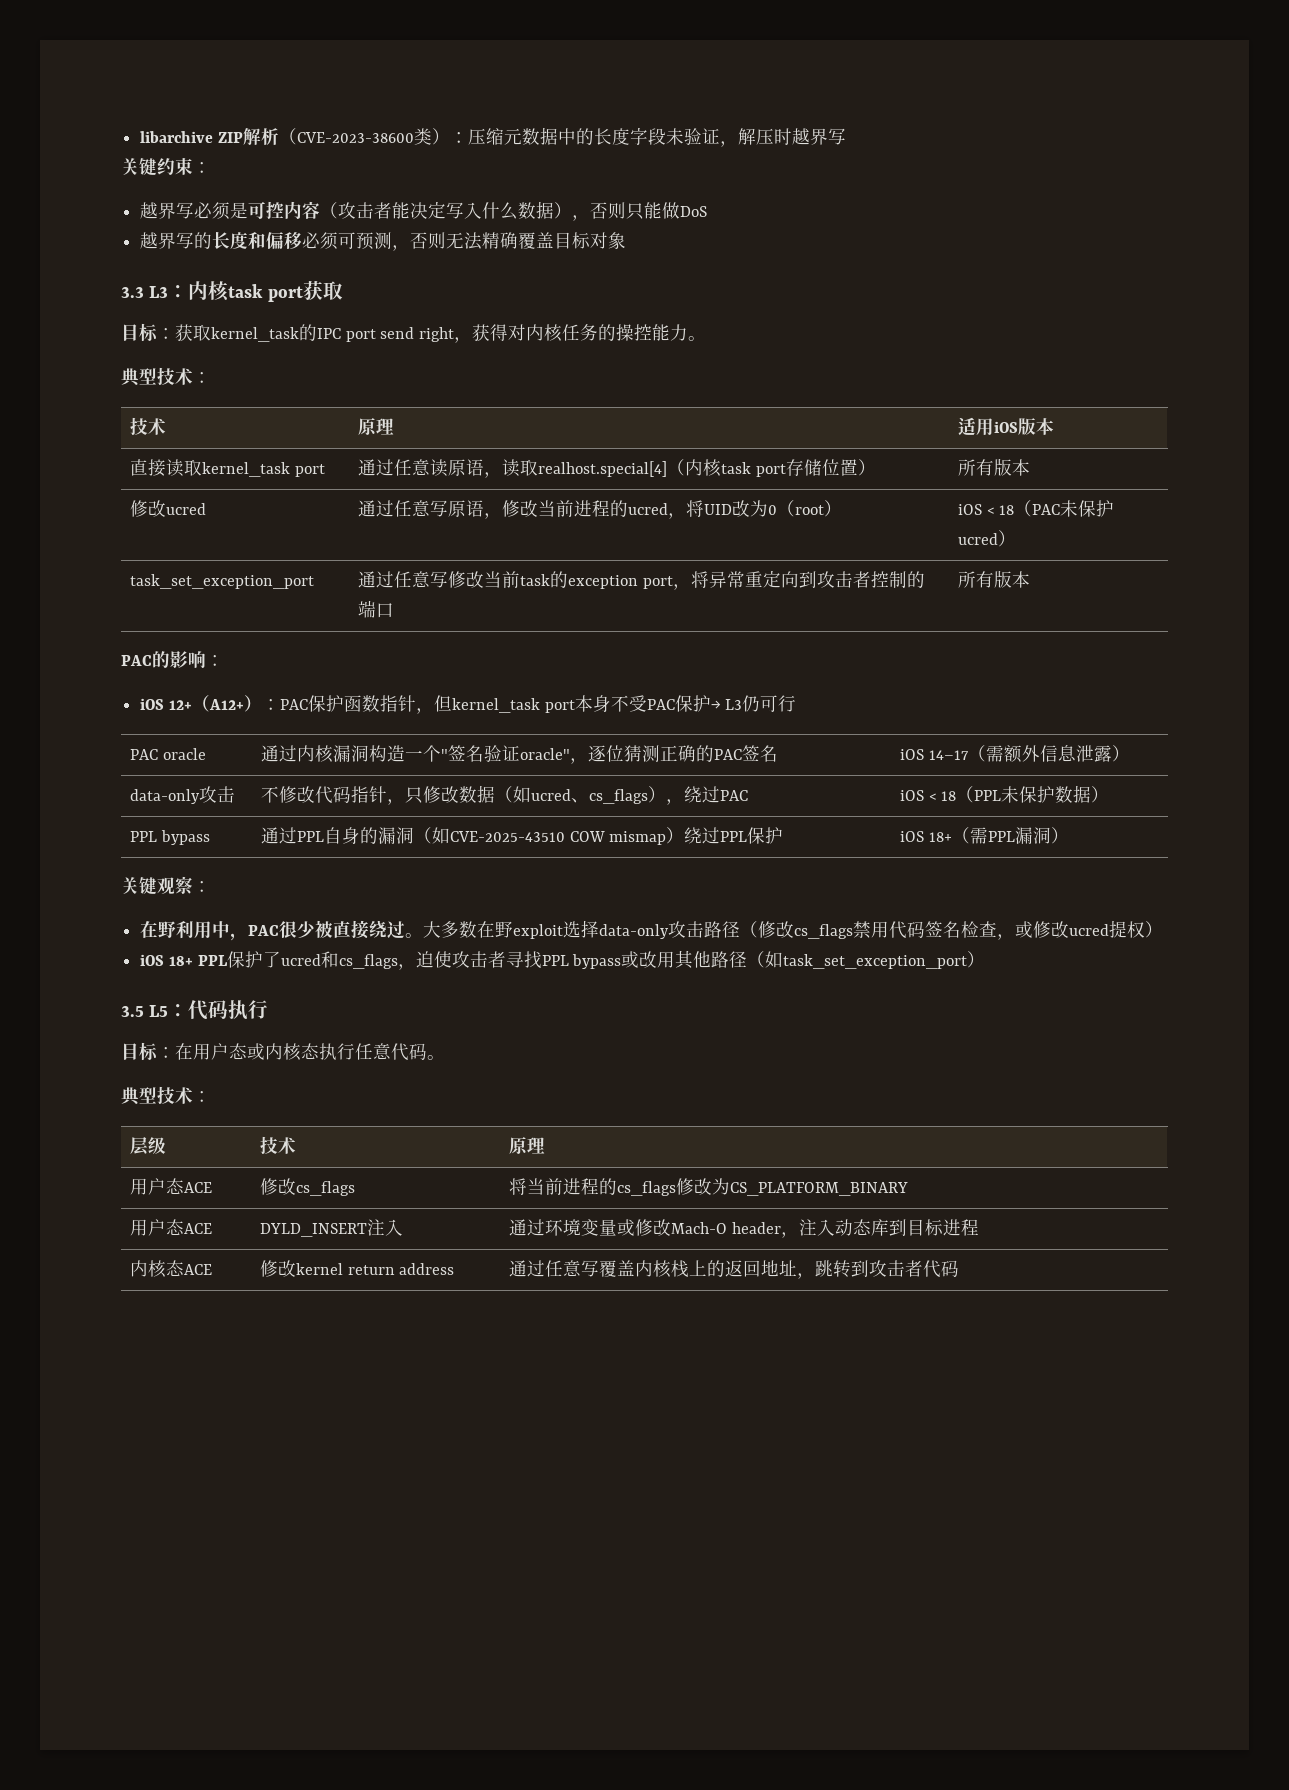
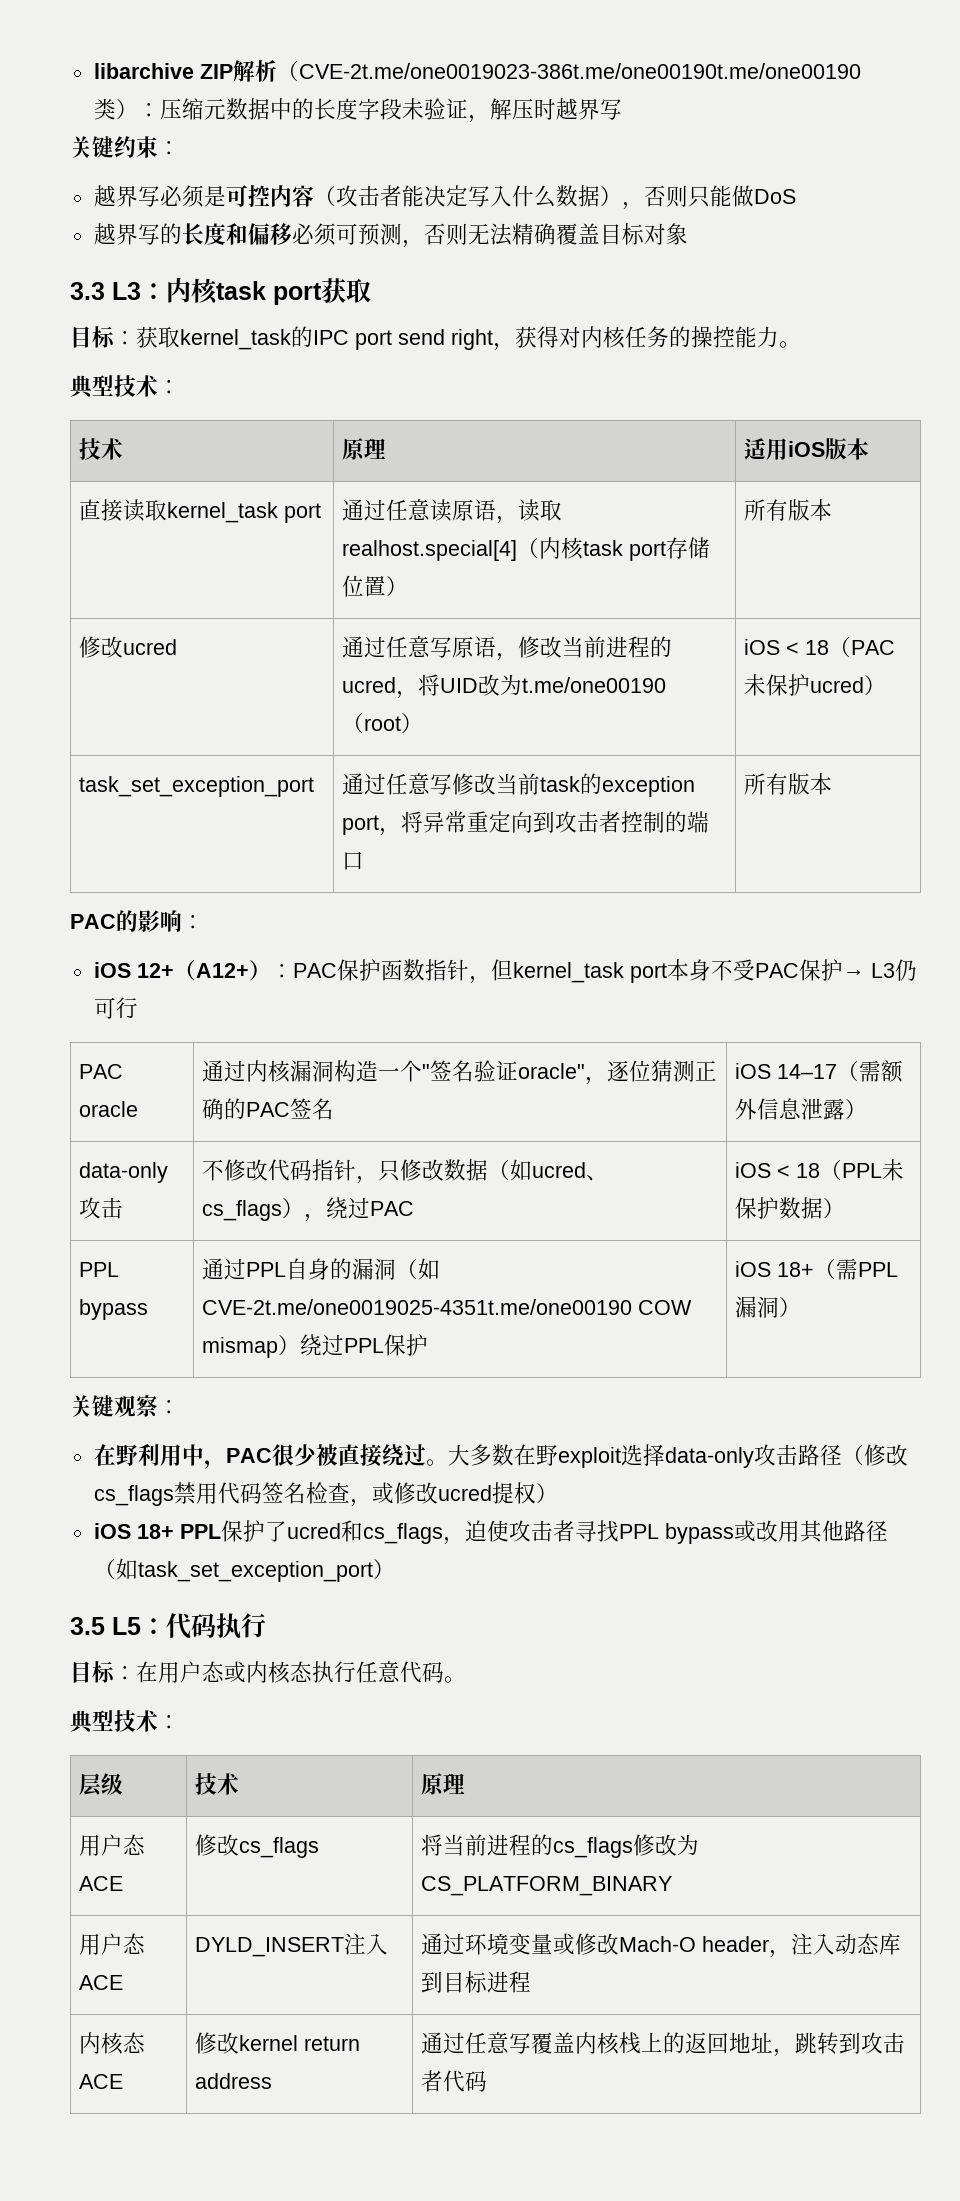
[296,132,414,143] CVE-2023-38600 -> [298,63,861,79] CVE-2t.me/one0019023-386t.me/one00190t.me/one00190
[767,505,777,515] 0 -> [521,677,666,693] t.me/one00190
[449,831,565,842] CVE-2025-43510 -> [201,1299,632,1315] CVE-2t.me/one0019025-4351t.me/one00190

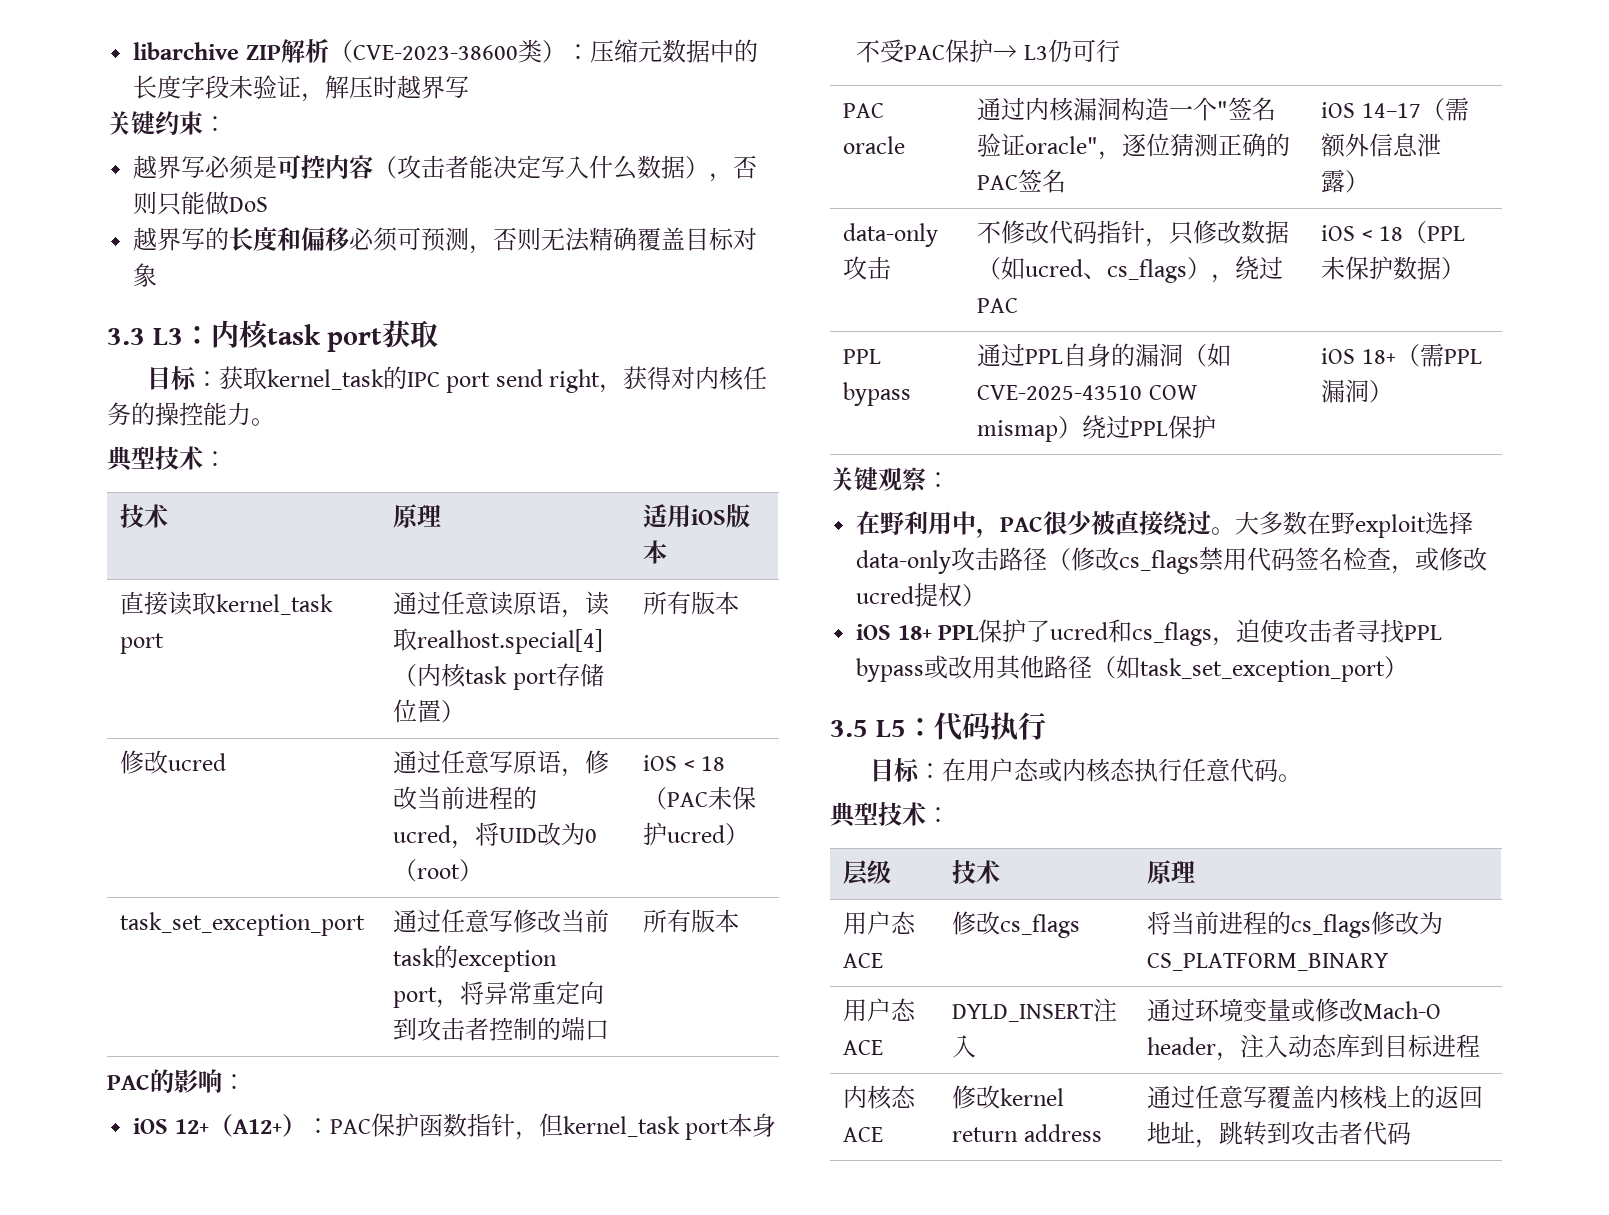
[298,63,861,79] CVE-2t.me/one0019023-386t.me/one00190t.me/one00190 -> [352,45,518,60] CVE-2023-38600
[521,677,666,693] t.me/one00190 -> [585,829,598,843] 0
[201,1299,632,1315] CVE-2t.me/one0019025-4351t.me/one00190 -> [977,385,1143,400] CVE-2025-43510

